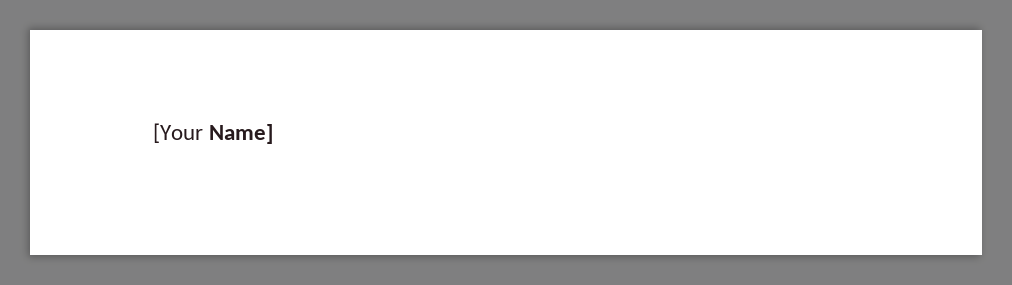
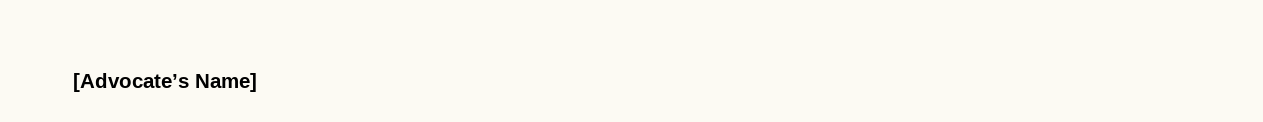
[153,123,203,143] [Your -> [73,73,189,92] [Advocate’s

